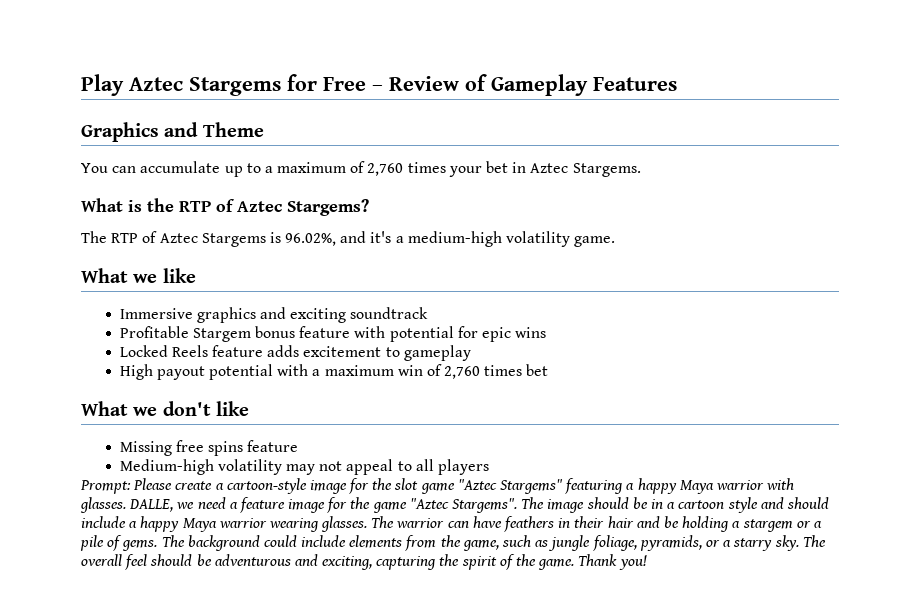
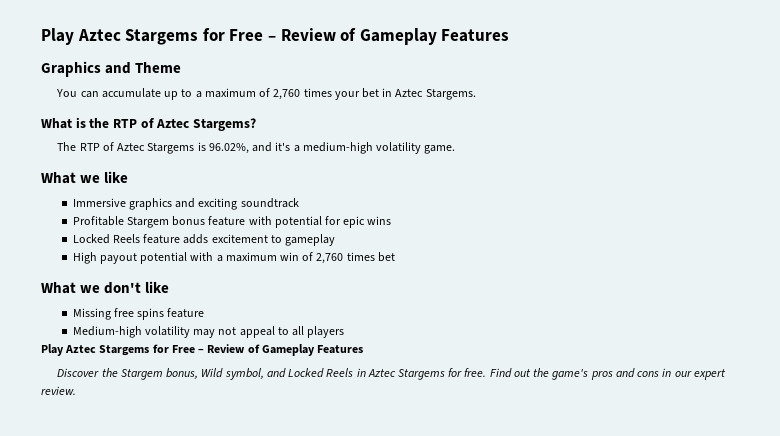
[80,478,795,494] [80,497,829,513] [81,516,822,532] [80,535,826,551] [81,554,647,570] Prompt: Please create a cartoon-style image for the slot game "Aztec Stargems" featuring a happy Maya warrior with glasses. DALLE, we need a feature image for the game "Aztec Stargems". The image should be in a cartoon style and should include a happy Maya warrior wearing glasses. The warrior can have feathers in their hair and be holding a stargem or a pile of gems. The background could include elements from the game, such as jungle foliage, pyramids, or a starry sky. The overall feel should be adventurous and exciting, capturing the spirit of the game. Thank you! -> [41,344,364,356] [57,368,726,380] [41,386,76,395] Play Aztec Stargems for Free – Review of Gameplay Features // Discover the Stargem bonus, Wild symbol, and Locked Reels in Aztec Stargems for free. Find out the game's pros and cons in our expert review.

